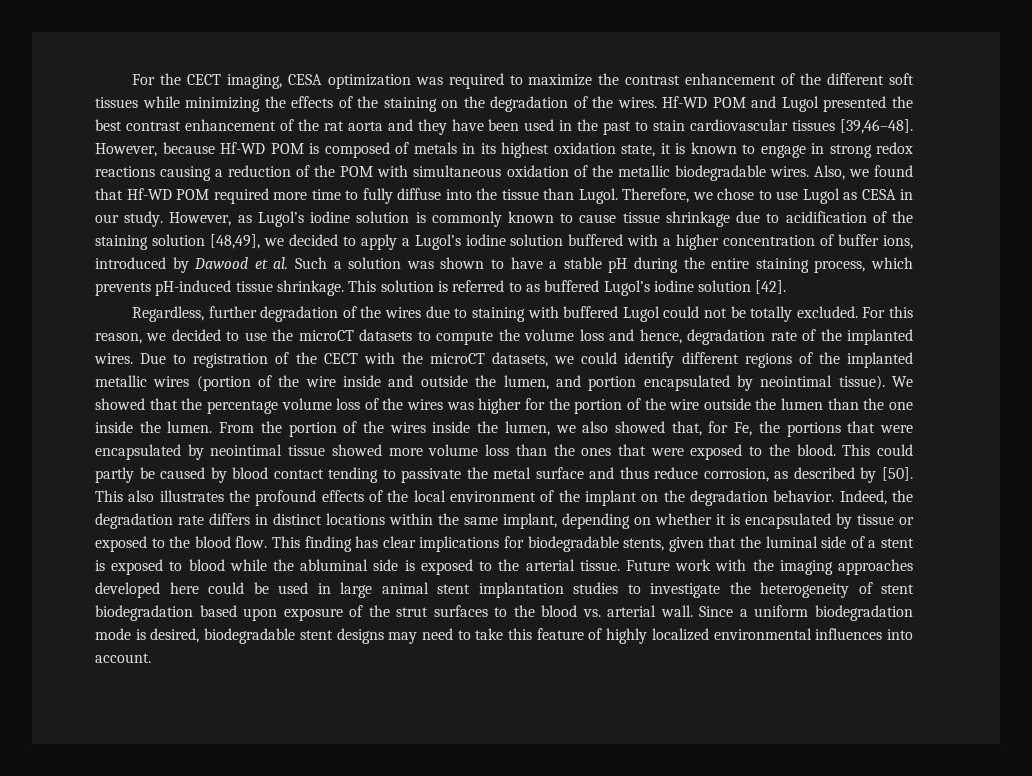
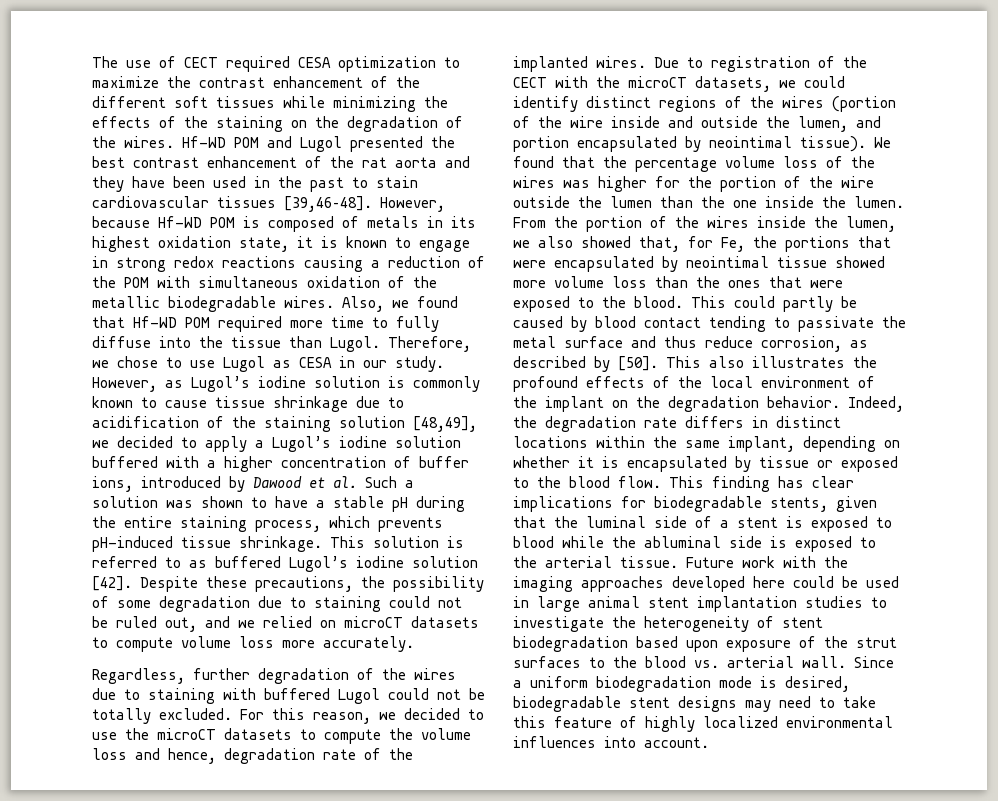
[132,73,504,89] For the CECT imaging, CESA optimization was required -> [92,56,436,72] The use of CECT required CESA optimization
(787, 287) none -> [140,576,484,592] [92,596,462,612] [92,616,479,632] [92,636,414,652] Despite these precautions, the possibility of some degradation due to staining could not be ruled out, and we relied on microCT datasets to compute volume loss more accurately.
[681,352,739,364] different -> [586,96,651,108] distinct
[846,352,913,368] [95,375,147,387] implanted metallic -> (774, 102) none
[95,398,145,410] showed -> [513,156,554,168] found

